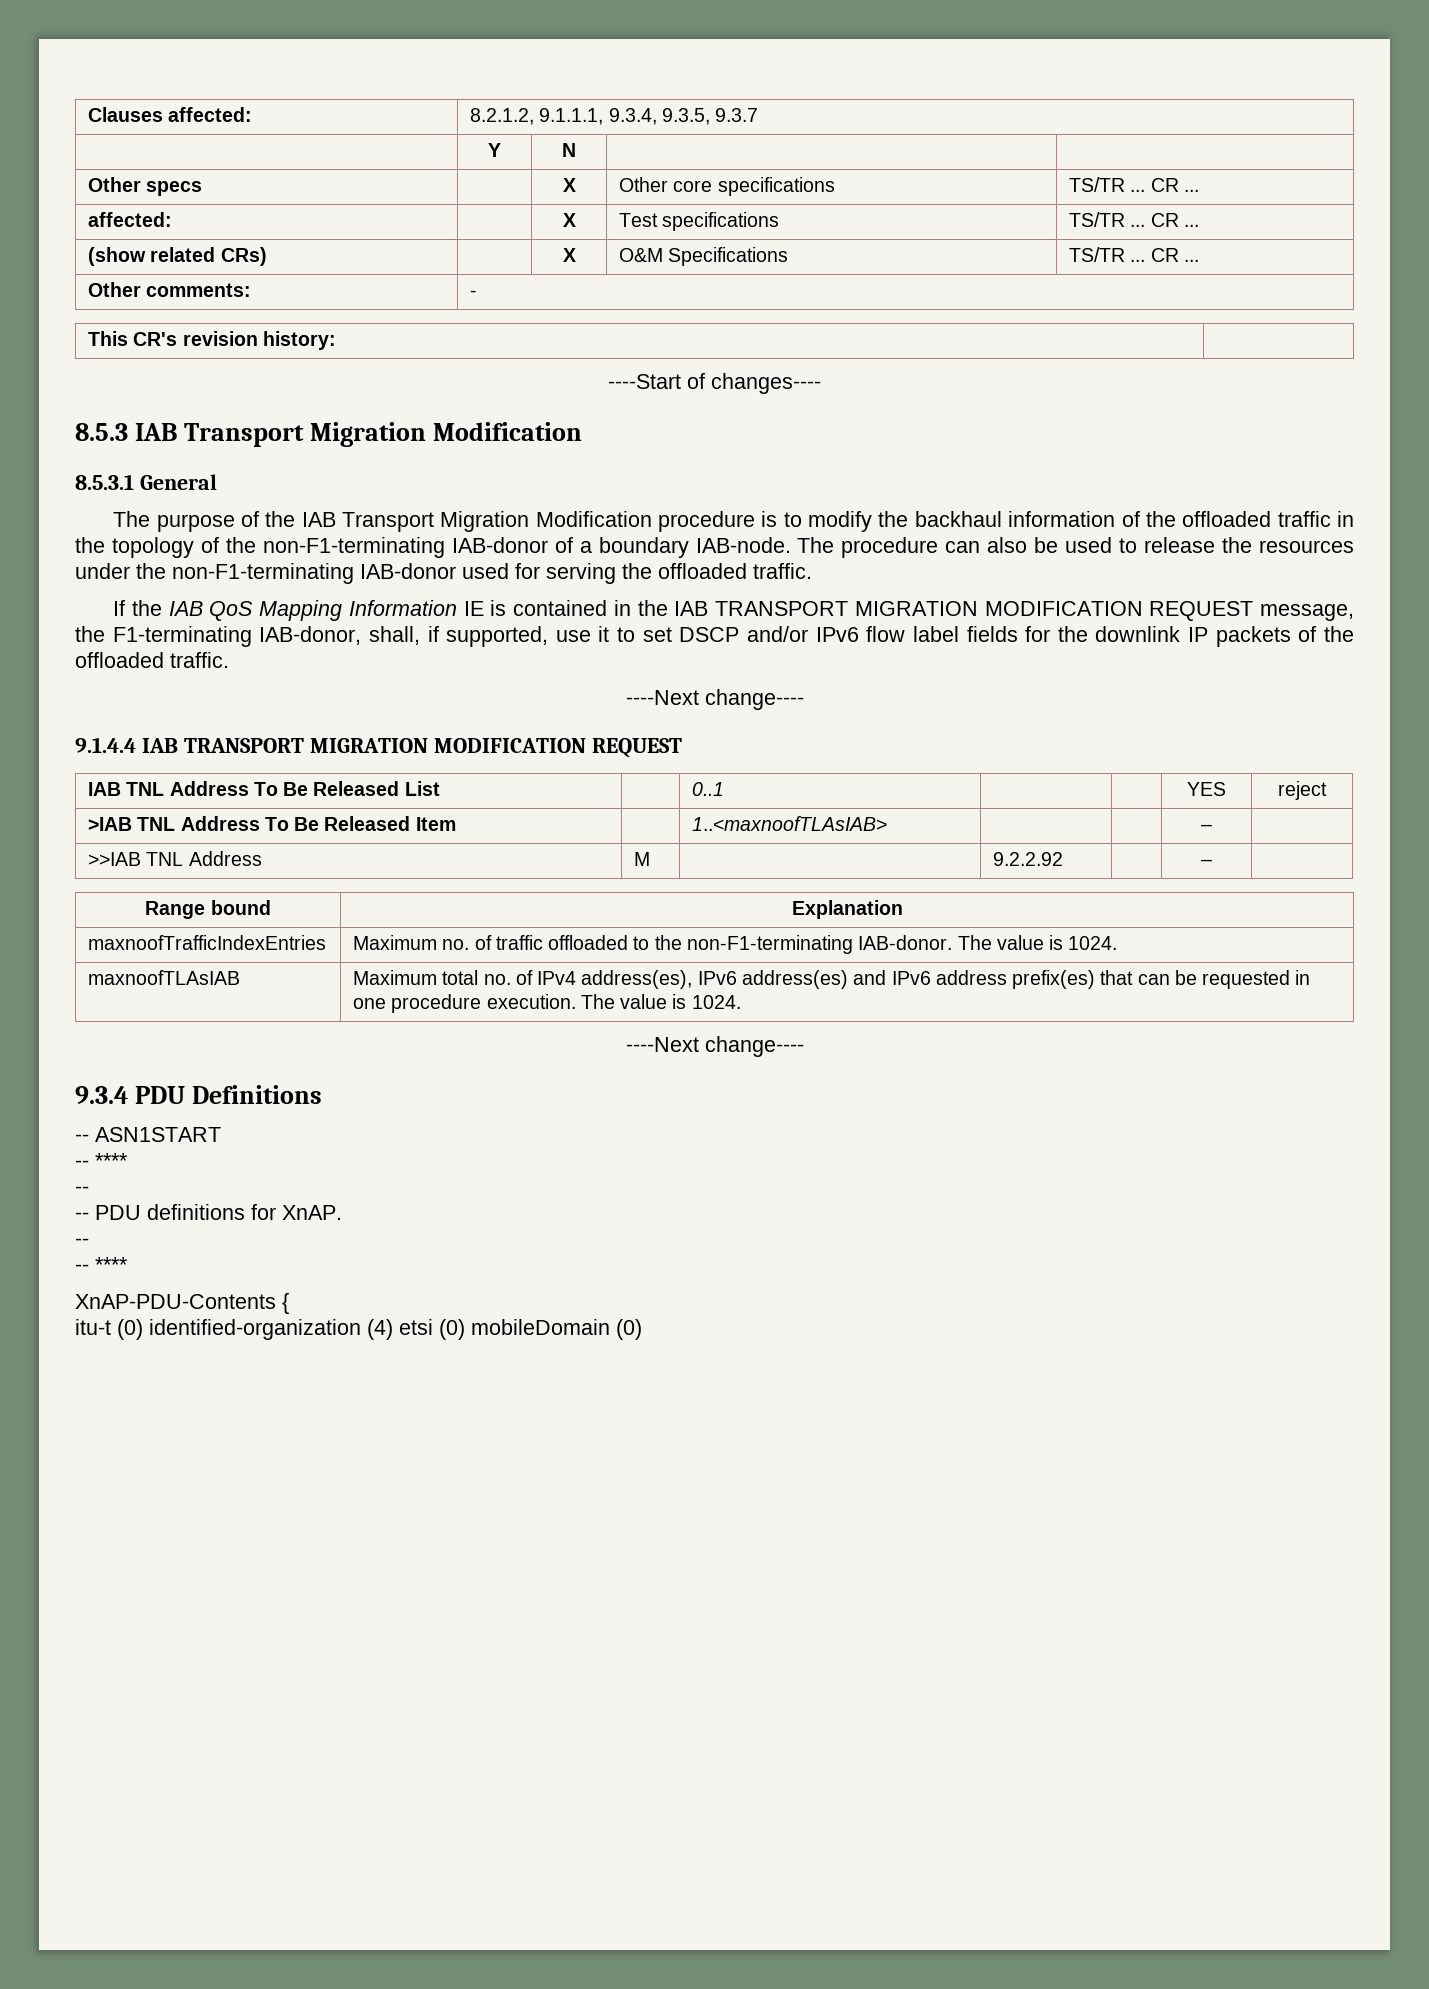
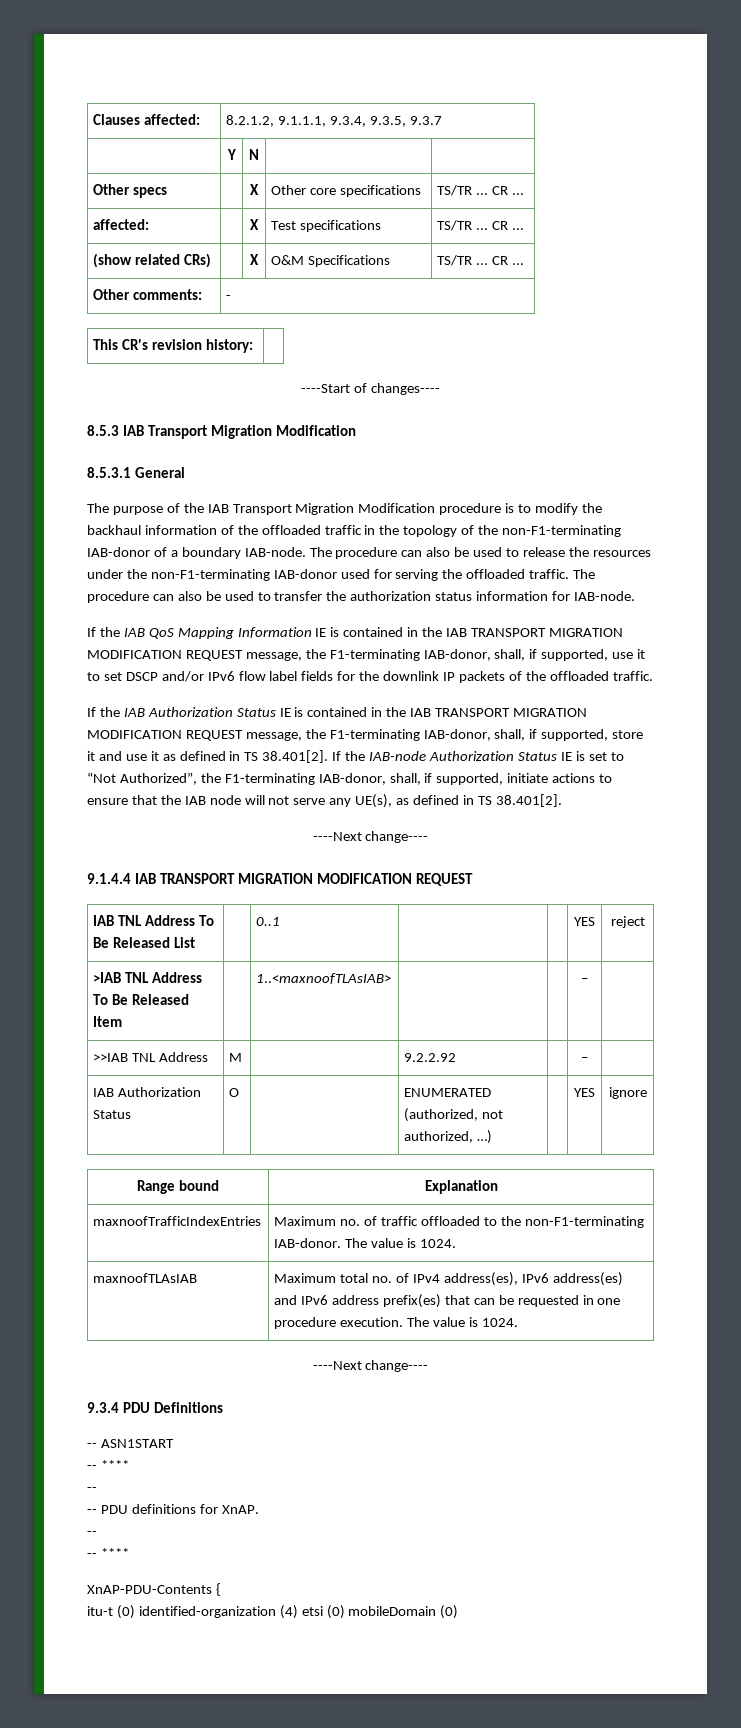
(812, 571) none -> [573,569,596,579] [87,591,635,603] The procedure can also be used to transfer the authorization status information for IAB-node.
(229, 660) none -> [87,707,587,717] [87,729,644,741] [87,750,624,763] [87,772,613,785] [87,794,562,808] // If the IAB Authorization Status IE is contained in the IAB TRANSPORT MIGRATION MODIFICATION REQUEST message, the F1-terminating IAB-donor, shall, if supported, store it and use it as defined in TS 38.401[2]. If the IAB-node Authorization Status IE is set to “Not Authorized”, the F1-terminating IAB-donor, shall, if supported, initiate actions to ensure that the IAB node will not serve any UE(s), as defined in TS 38.401[2].
(1212, 862) none -> [93,1087,202,1097] [93,1110,132,1119] [229,1088,240,1097] [404,1088,492,1097] [404,1108,504,1122] [404,1130,493,1144] [574,1088,595,1097] [608,1087,647,1099] // IAB Authorization Status | O | | ENUMERATED (authorized, not authorized, …) | | YES | ignore

